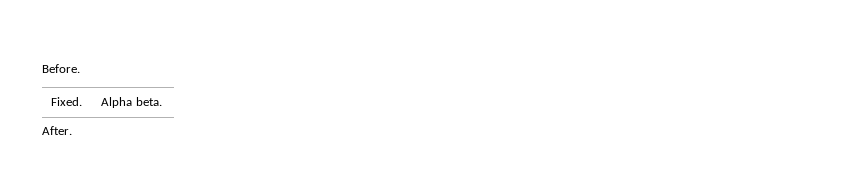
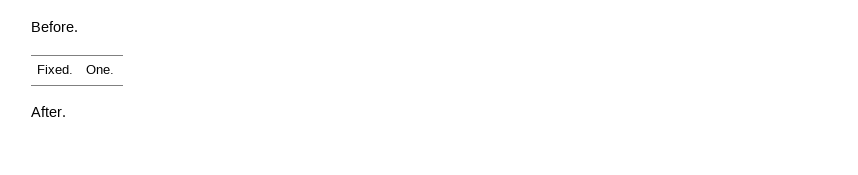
[101,97,162,108] Alpha beta. -> [86,65,115,74] One.

